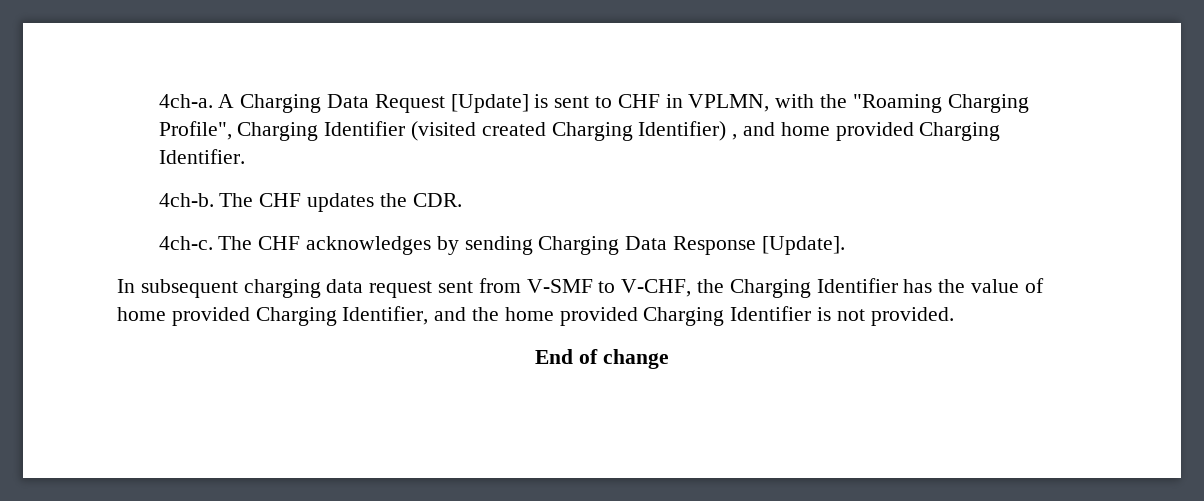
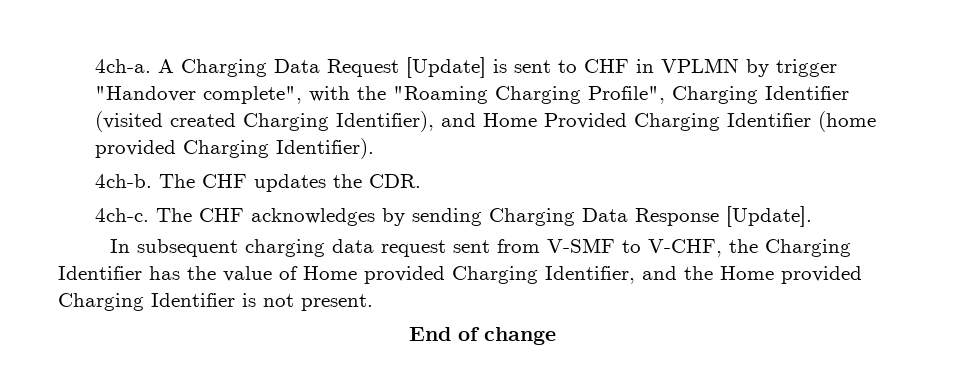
[688,94,770,112] VPLMN, -> [660,58,837,77] [94,86,302,104] VPLMN by trigger "Handover complete",
[638,121,1001,141] [158,149,245,164] Identifier) , and home provided Charging Identifier. -> [335,111,876,132] [94,138,374,159] Identifier), and Home Provided Charging Identifier (home provided Charging Identifier).
[117,307,166,321] home -> [303,266,357,280] Home
[504,307,554,321] home -> [720,266,774,280] Home
[870,307,954,326] provided. -> [301,294,373,311] present.

